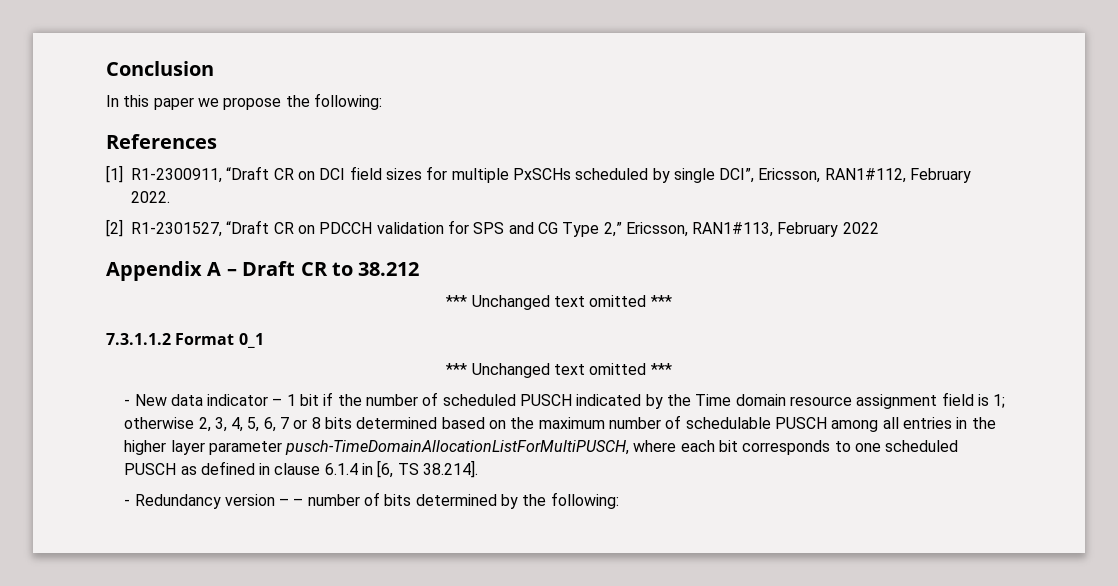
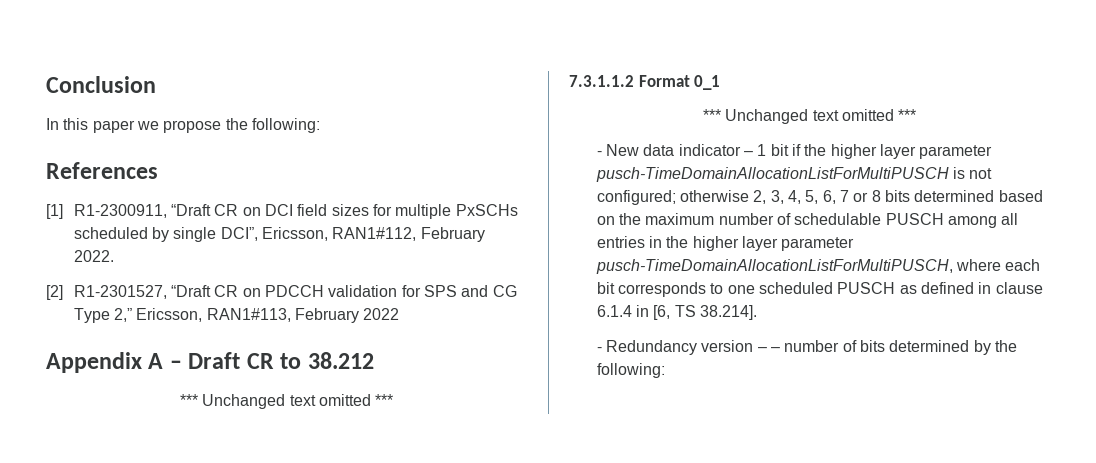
[366,392,1006,409] number of scheduled PUSCH indicated by the Time domain resource assignment field is 1; -> [830,144,993,159] [595,167,993,182] [596,190,676,205] higher layer parameter pusch-TimeDomainAllocationListForMultiPUSCH is not configured;

